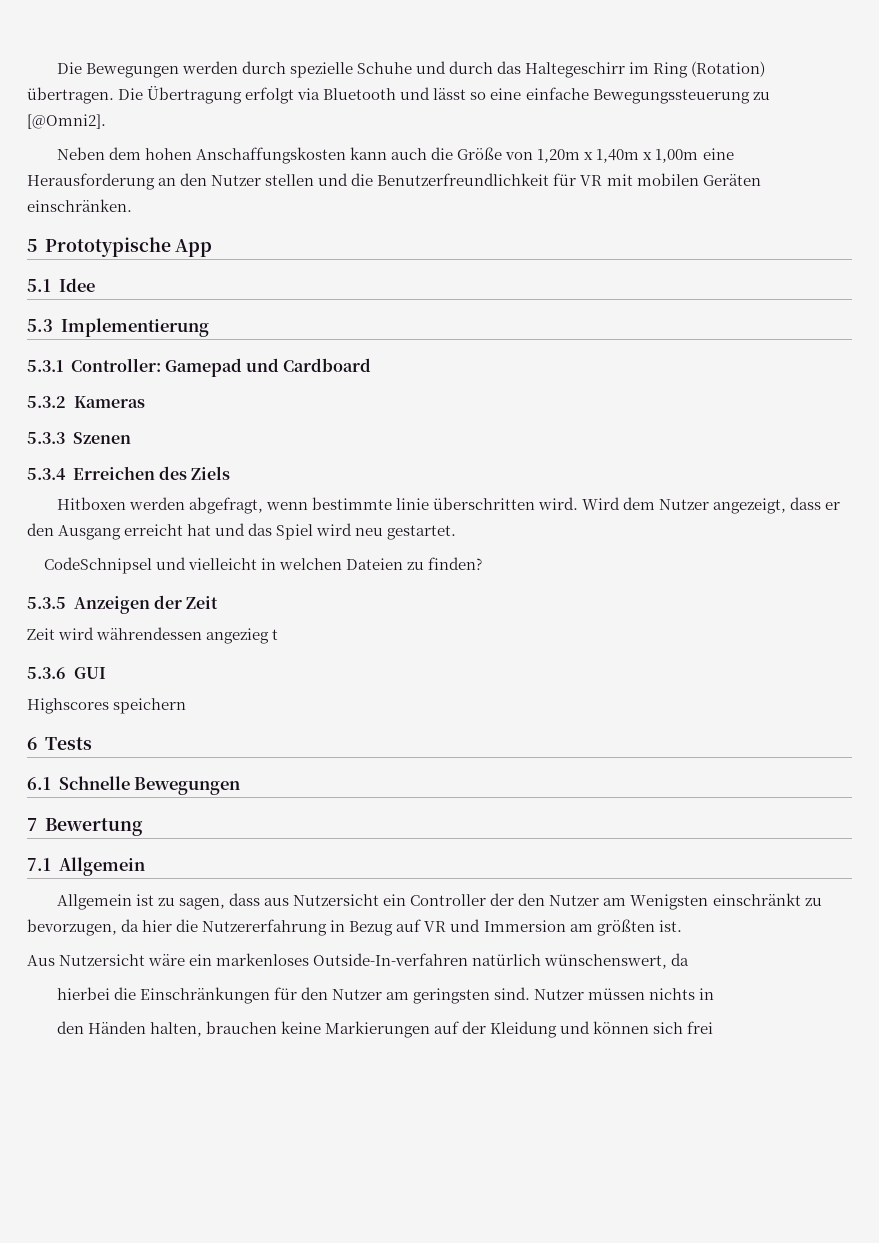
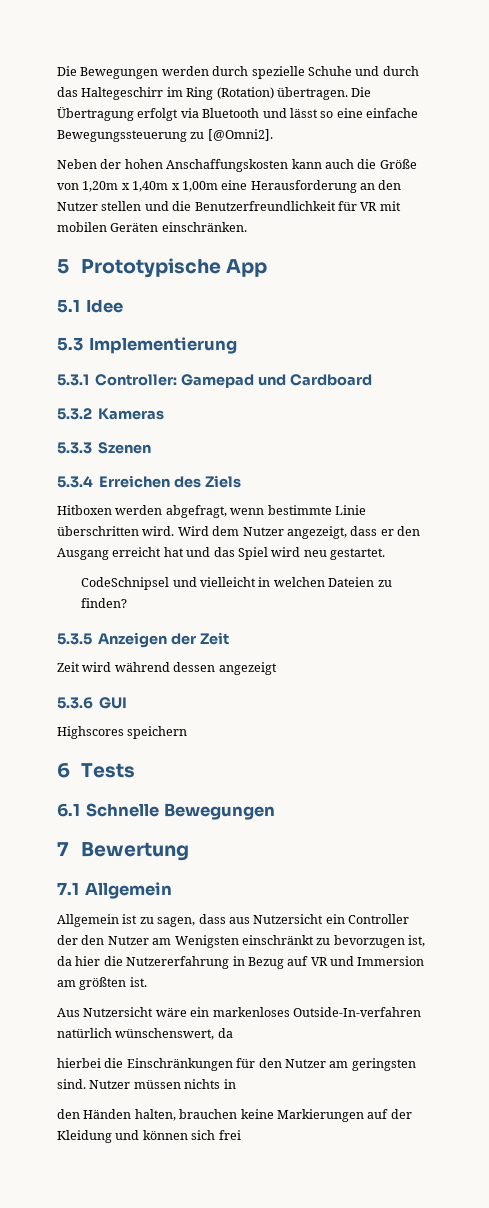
[108,147,141,160] dem -> [100,159,122,169] der
[396,498,430,510] linie -> [334,505,366,515] Linie
[96,627,279,644] währendessen angezieg t -> [114,662,277,675] während dessen angezeigt
[27,919,117,936] bevorzugen, -> [333,935,425,948] bevorzugen ist,

